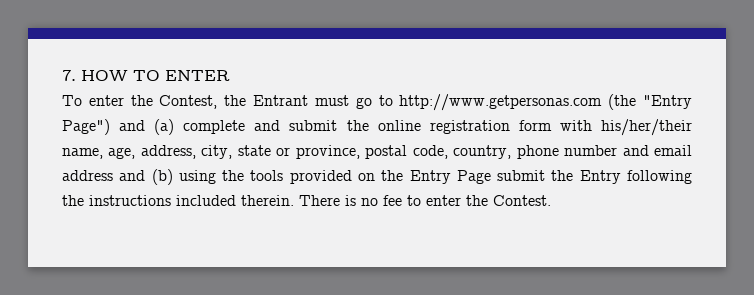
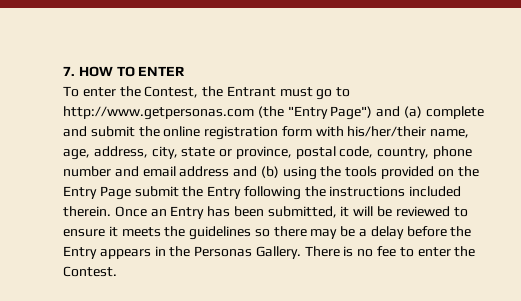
(294, 200) none -> [114,206,468,219] [63,226,472,240] [63,246,301,259] Once an Entry has been submitted, it will be reviewed to ensure it meets the guidelines so there may be a delay before the Entry appears in the Personas Gallery.

